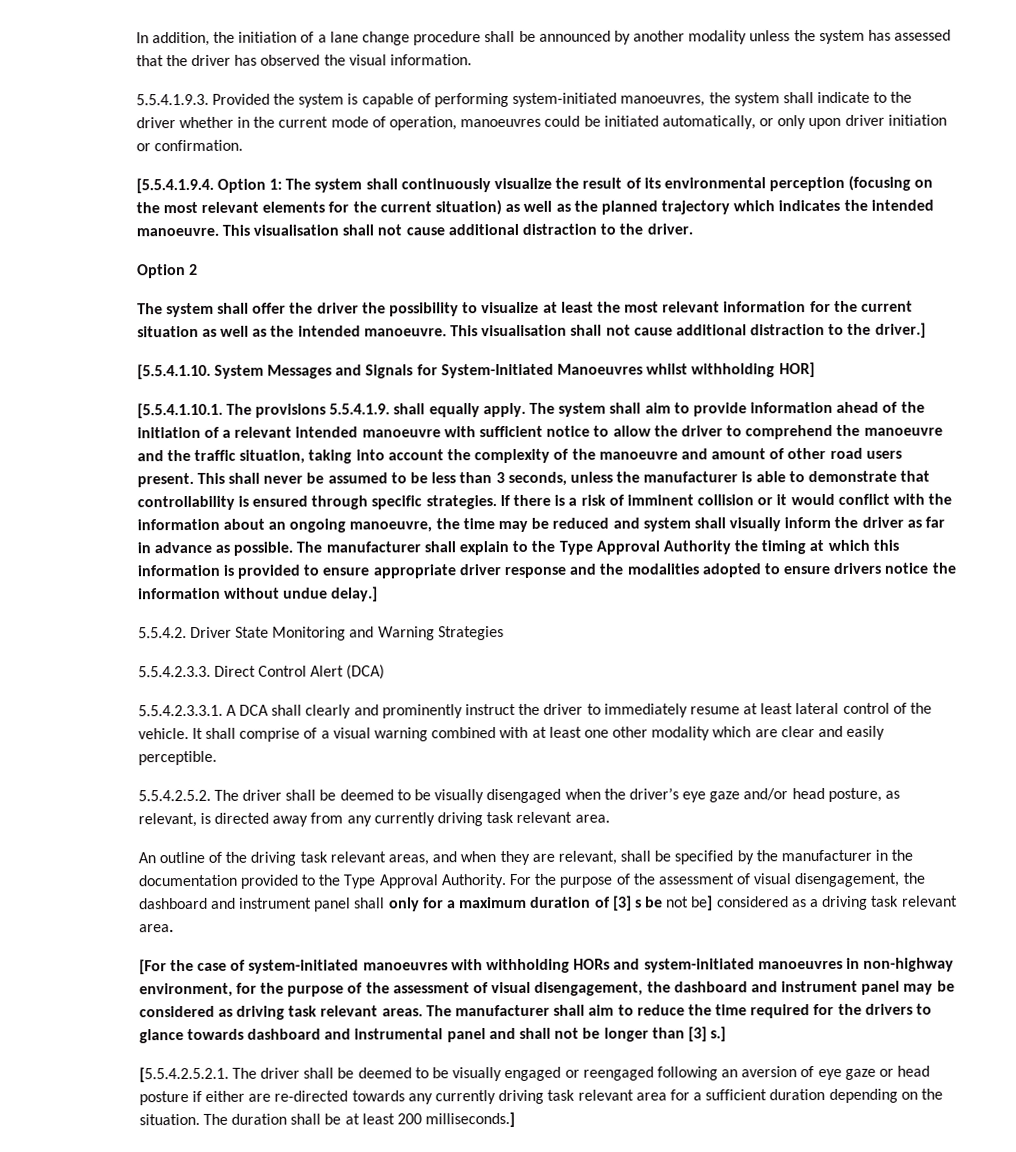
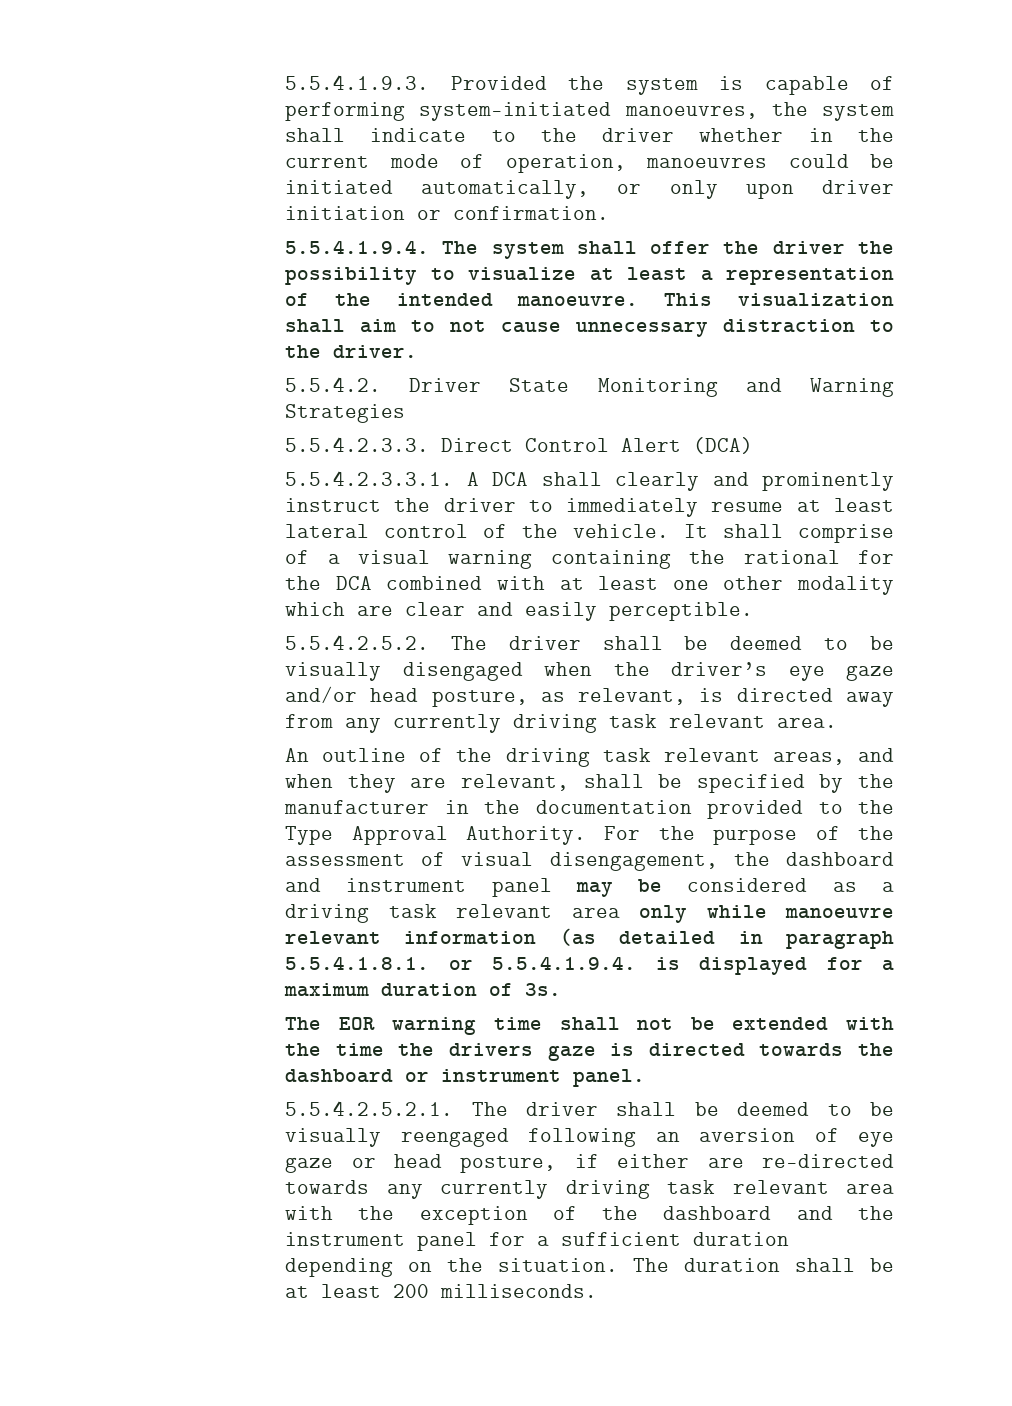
[135,29,952,47] [135,54,472,67] In addition, the initiation of a lane change procedure shall be announced by another modality unless the system has assessed that the driver has observed the visual information. // -> (285, 82) none
[135,175,934,194] [135,199,934,216] [135,223,693,237] [136,263,198,279] [5.5.4.1.9.4. Option 1: The system shall continuously visualize the result of its environmental perception (focusing on the most relevant elements for the current situation) as well as the planned trajectory which indicates the intended manoeuvre. This visualisation shall not cause additional distraction to the driver. // Option 2 // -> [285,240,430,254] 5.5.4.1.9.4.
[596,300,914,313] [136,322,926,338] [136,362,815,380] [136,401,925,419] [136,424,943,440] [136,447,902,464] [136,470,931,488] [136,493,953,511] [136,516,946,533] [136,539,899,556] [136,562,956,579] [137,586,379,602] the most relevant information for the current situation as well as the intended manoeuvre. This visualisation shall not cause additional distraction to the driver.] // [5.5.4.1.10. System Messages and Signals for System-Initiated Manoeuvres whilst withholding HOR] // [5.5.4.1.10.1. The provisions 5.5.4.1.9. shall equally apply. The system shall aim to provide information ahead of the initiation of a relevant intended manoeuvre with sufficient notice to allow the driver to comprehend the manoeuvre and the traffic situation, taking into account the complexity of the manoeuvre and amount of other road users present. This shall never be assumed to be less than 3 seconds, unless the manufacturer is able to demonstrate that controllability is ensured through specific strategies. If there is a risk of imminent collision or it would conflict with the information about an ongoing manoeuvre, the time may be reduced and system shall visually inform the driver as far in advance as possible. The manufacturer shall explain to the Type Approval Authority the timing at which this information is provided to ensure appropriate driver response and the modalities adopted to ensure drivers notice the information without undue delay.] -> [700,267,894,285] [285,293,894,307] [285,319,894,337] [285,345,418,358] a representation of the intended manoeuvre. This visualization shall aim to not cause unnecessary distraction to the driver.
(428, 734) none -> [550,550,895,569] [285,576,372,590] containing the rational for the DCA
[354,895,714,912] shall only for a maximum duration of [3] s be not be] -> [575,879,663,897] may be
[138,924,174,933] [138,957,955,975] [138,980,955,998] [138,1003,933,1020] [138,1026,727,1044] [138,1066,580,1083] area. // [For the case of system-initiated manoeuvres with withholding HORs and system-initiated manoeuvres in non-highway environment, for the purpose of the assessment of visual disengagement, the dashboard and instrument panel may be considered as driving task relevant areas. The manufacturer shall aim to reduce the time required for the drivers to glance towards dashboard and instrumental panel and shall not be longer than [3] s.] // [5.5.4.2.5.2.1. The driver shall be deemed to be visually engaged or -> [571,905,894,923] [285,928,894,949] [285,956,894,975] [284,983,562,997] [285,1017,895,1035] [285,1043,895,1061] [285,1069,646,1087] [285,1101,895,1116] [285,1128,382,1147] area only while manoeuvre relevant information (as detailed in paragraph 5.5.4.1.8.1. or 5.5.4.1.9.4. is displayed for a maximum duration of 3s. // The EOR warning time shall not be extended with the time the drivers gaze is directed towards the dashboard or instrument panel. // 5.5.4.2.5.2.1. The driver shall be deemed to be visually
[138,1091,189,1106] posture -> [460,1156,557,1173] posture,
(667, 1096) none -> [285,1206,895,1225] [285,1232,478,1251] with the exception of the dashboard and the instrument panel
[425,1111,516,1128] milliseconds.] -> [440,1284,598,1298] milliseconds.

